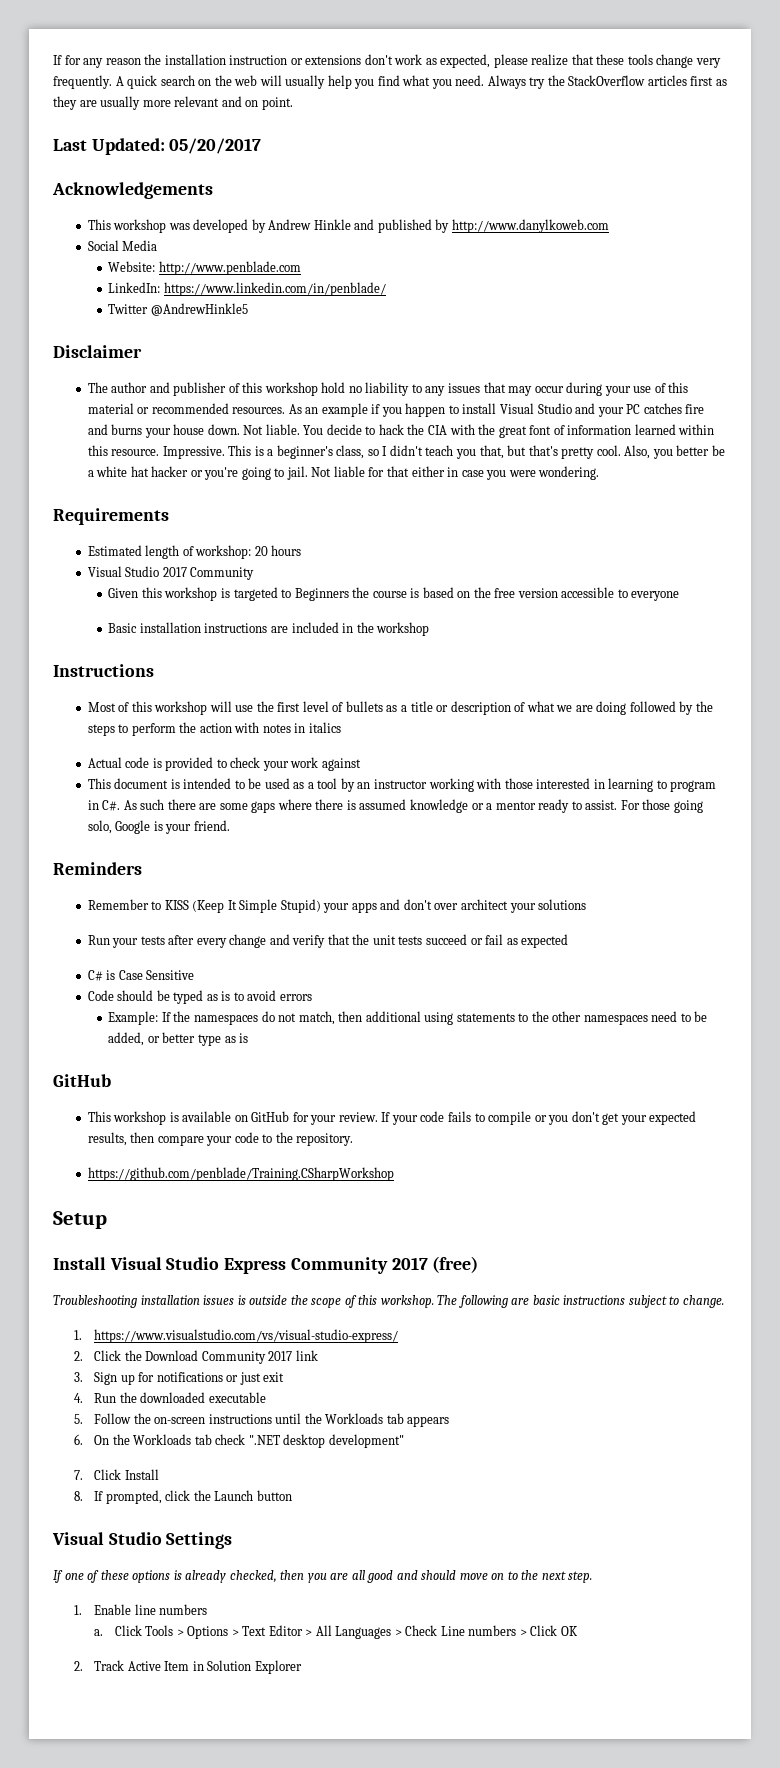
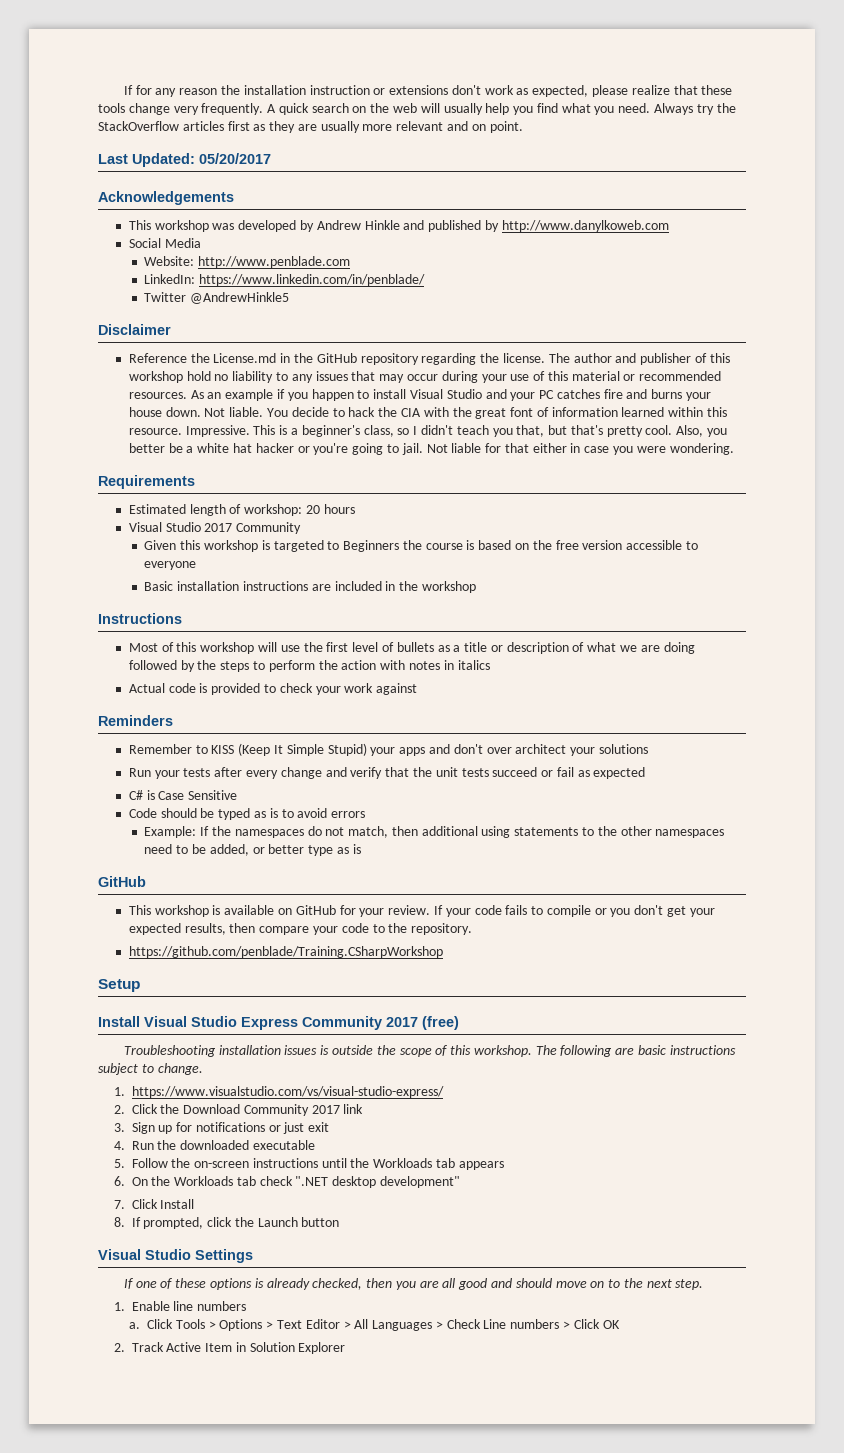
(142, 351) none -> [128,353,545,365] Reference the License.md in the GitHub repository regarding the license.
[87,778,717,792] [87,799,703,813] [87,820,230,834] // This document is intended to be used as a tool by an instructor working with those interested in learning to program in C#. As such there are some gaps where there is assumed knowledge or a mentor ready to assist. For those going solo, Google is your friend. -> (418, 689) none

